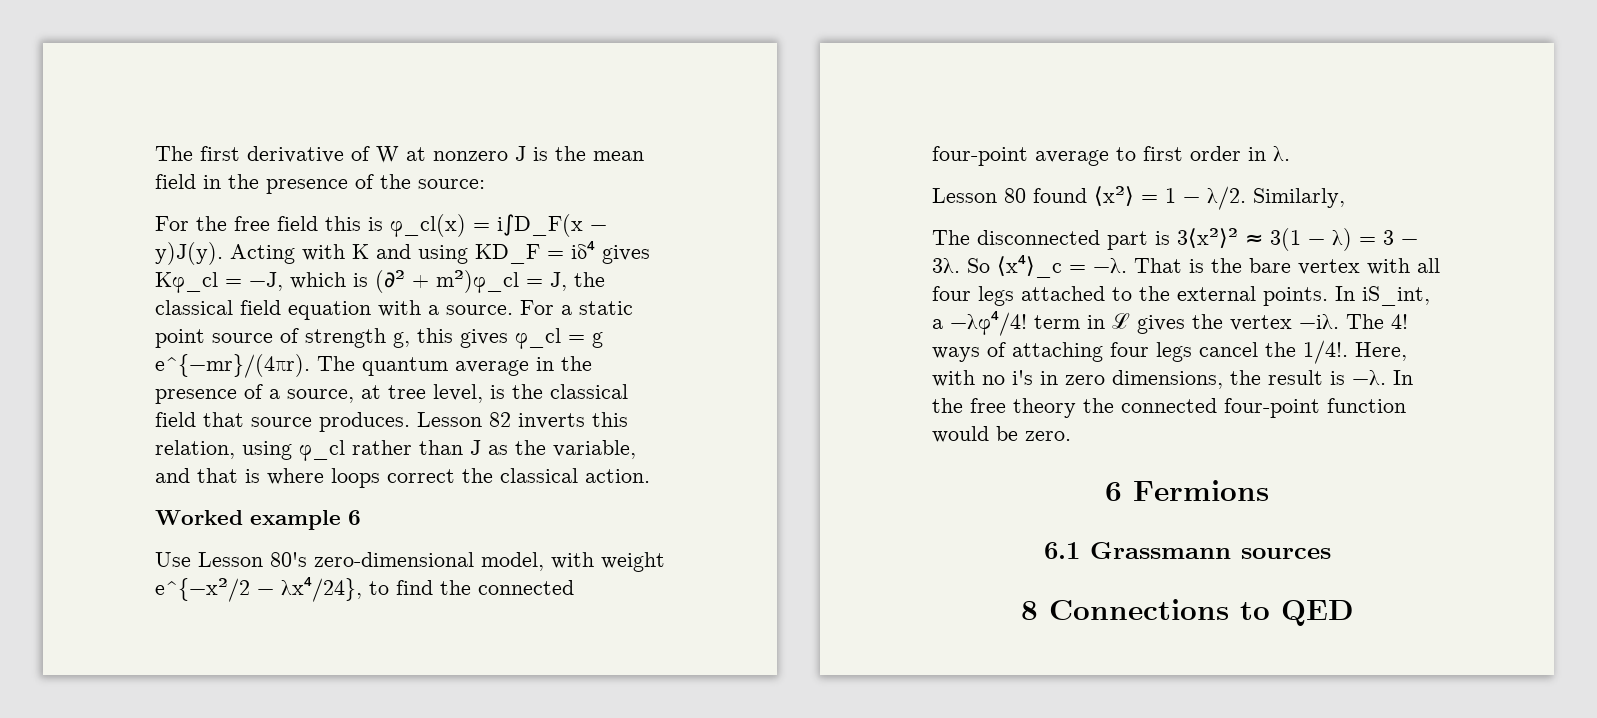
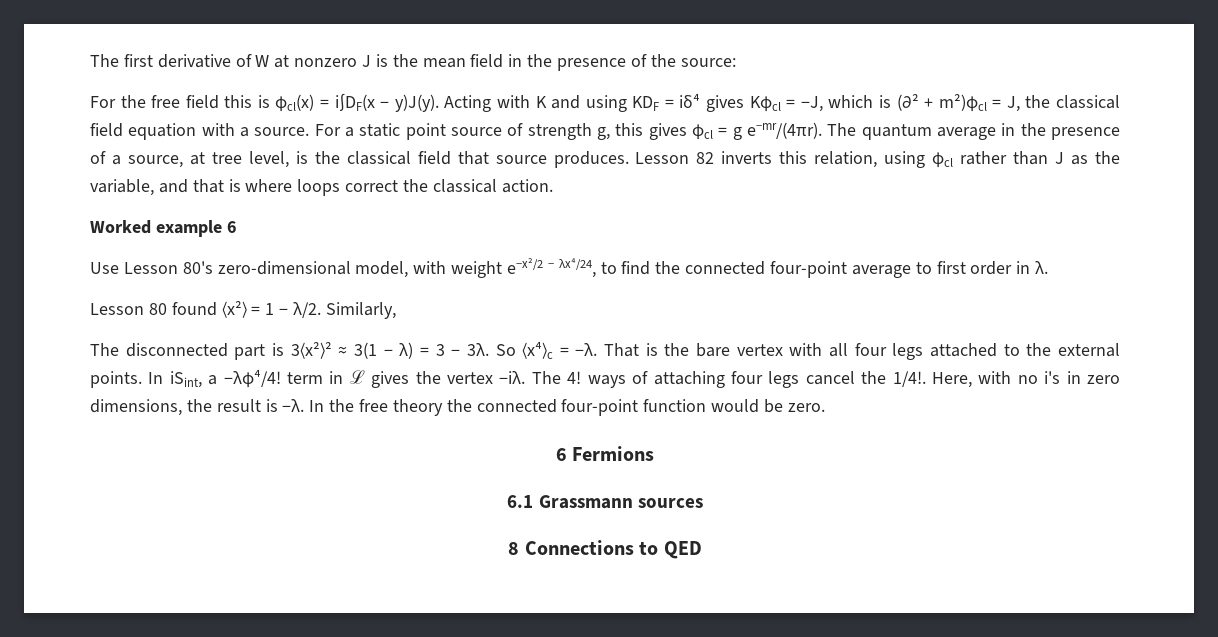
[390,214,583,237] φ_cl(x) = i∫D_F(x -> [275,93,375,112] φcl(x) = i∫DF(x
[475,244,540,264] KD_F -> [632,96,660,111] KDF
[155,272,218,293] Kφ_cl -> [749,96,781,112] Kφcl
[436,270,519,293] m²)φ_cl -> [938,94,987,112] m²)φcl
[515,328,561,349] φ_cl -> [692,124,714,140] φcl
[155,354,310,378] e^{−mr}/(4πr). -> [747,122,823,139] e−mr/(4πr).
[299,440,345,461] φ_cl -> [932,152,954,168] φcl
[155,577,362,602] e^{−x²/2 − λx⁴/24}, -> [507,258,596,278] e−x²/2 − λx⁴/24,
[997,255,1062,278] ⟨x⁴⟩_c -> [522,341,554,359] ⟨x⁴⟩c
[1362,286,1430,306] iS_int, -> [169,371,202,388] iSint,

